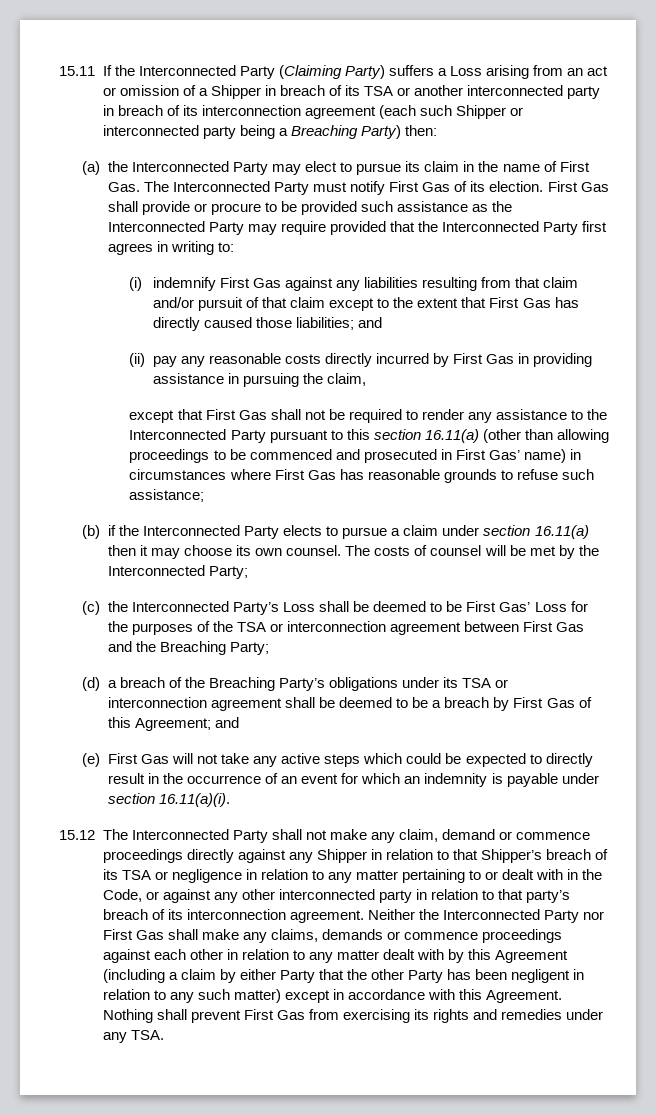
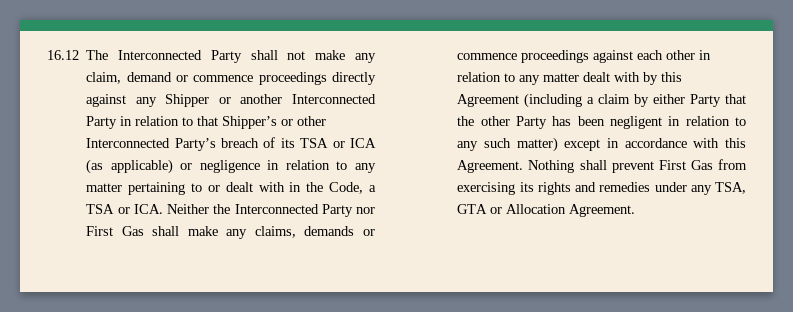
[59,65,609,79] [102,85,601,99] [102,105,523,119] [102,125,437,139] [82,161,590,175] [107,181,609,195] [107,201,513,215] [107,221,608,235] [107,241,235,255] [129,277,579,291] [152,297,579,311] [152,317,383,331] [129,353,593,367] [152,373,367,387] [129,409,608,423] [129,429,609,443] [129,449,581,463] [129,469,594,483] [129,489,205,502] [82,525,589,539] [107,545,599,559] [107,565,249,579] [82,601,588,615] [107,621,585,635] [107,641,270,655] [82,677,509,691] [107,697,592,711] [107,717,240,731] [82,753,593,767] [107,773,599,787] [107,793,231,807] [59,830,95,840] 15.11 If the Interconnected Party (Claiming Party) suffers a Loss arising from an act or omission of a Shipper in breach of its TSA or another interconnected party in breach of its interconnection agreement (each such Shipper or interconnected party being a Breaching Party) then: // (a) the Interconnected Party may elect to pursue its claim in the name of First Gas. The Interconnected Party must notify First Gas of its election. First Gas shall provide or procure to be provided such assistance as the Interconnected Party may require provided that the Interconnected Party first agrees in writing to: // (i) indemnify First Gas against any liabilities resulting from that claim and/or pursuit of that claim except to the extent that First Gas has directly caused those liabilities; and // (ii) pay any reasonable costs directly incurred by First Gas in providing assistance in pursuing the claim, // except that First Gas shall not be required to render any assistance to the Interconnected Party pursuant to this section 16.11(a) (other than allowing proceedings to be commenced and prosecuted in First Gas’ name) in circumstances where First Gas has reasonable grounds to refuse such assistance; // (b) if the Interconnected Party elects to pursue a claim under section 16.11(a) then it may choose its own counsel. The costs of counsel will be met by the Interconnected Party; // (c) the Interconnected Party’s Loss shall be deemed to be First Gas’ Loss for the purposes of the TSA or interconnection agreement between First Gas and the Breaching Party; // (d) a breach of the Breaching Party’s obligations under its TSA or interconnection agreement shall be deemed to be a breach by First Gas of this Agreement; and // (e) First Gas will not take any active steps which could be expected to directly result in the occurrence of an event for which an indemnity is payable under section 16.11(a)(i). // 15.12 -> [47,50,79,60] 16.12
(367, 856) none -> [218,94,376,104] [86,116,118,129] or another Interconnected Party
[546,849,609,860] [102,869,168,880] breach of its TSA or -> [281,116,327,126] [86,137,376,151] [86,159,193,174] or other Interconnected Party’s breach of its TSA or ICA (as applicable) or
[145,889,571,903] [102,909,364,923] or against any other interconnected party in relation to that party’s breach of its interconnection agreement. -> [368,185,376,192] [86,204,163,214] a TSA or ICA.
[130,1030,164,1040] TSA. -> [715,182,746,194] [457,204,636,217] TSA, GTA or Allocation Agreement.

